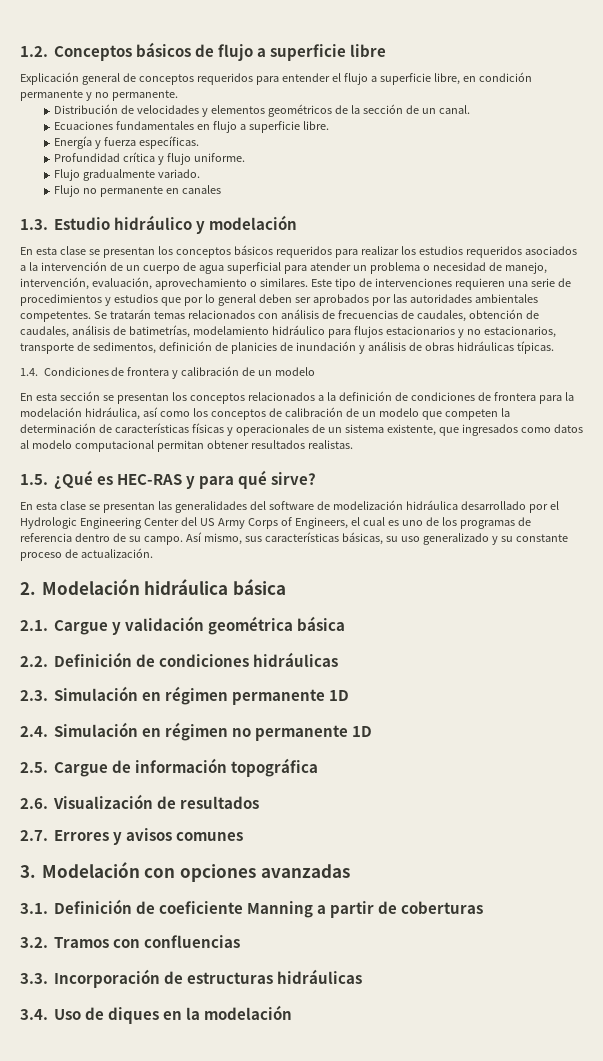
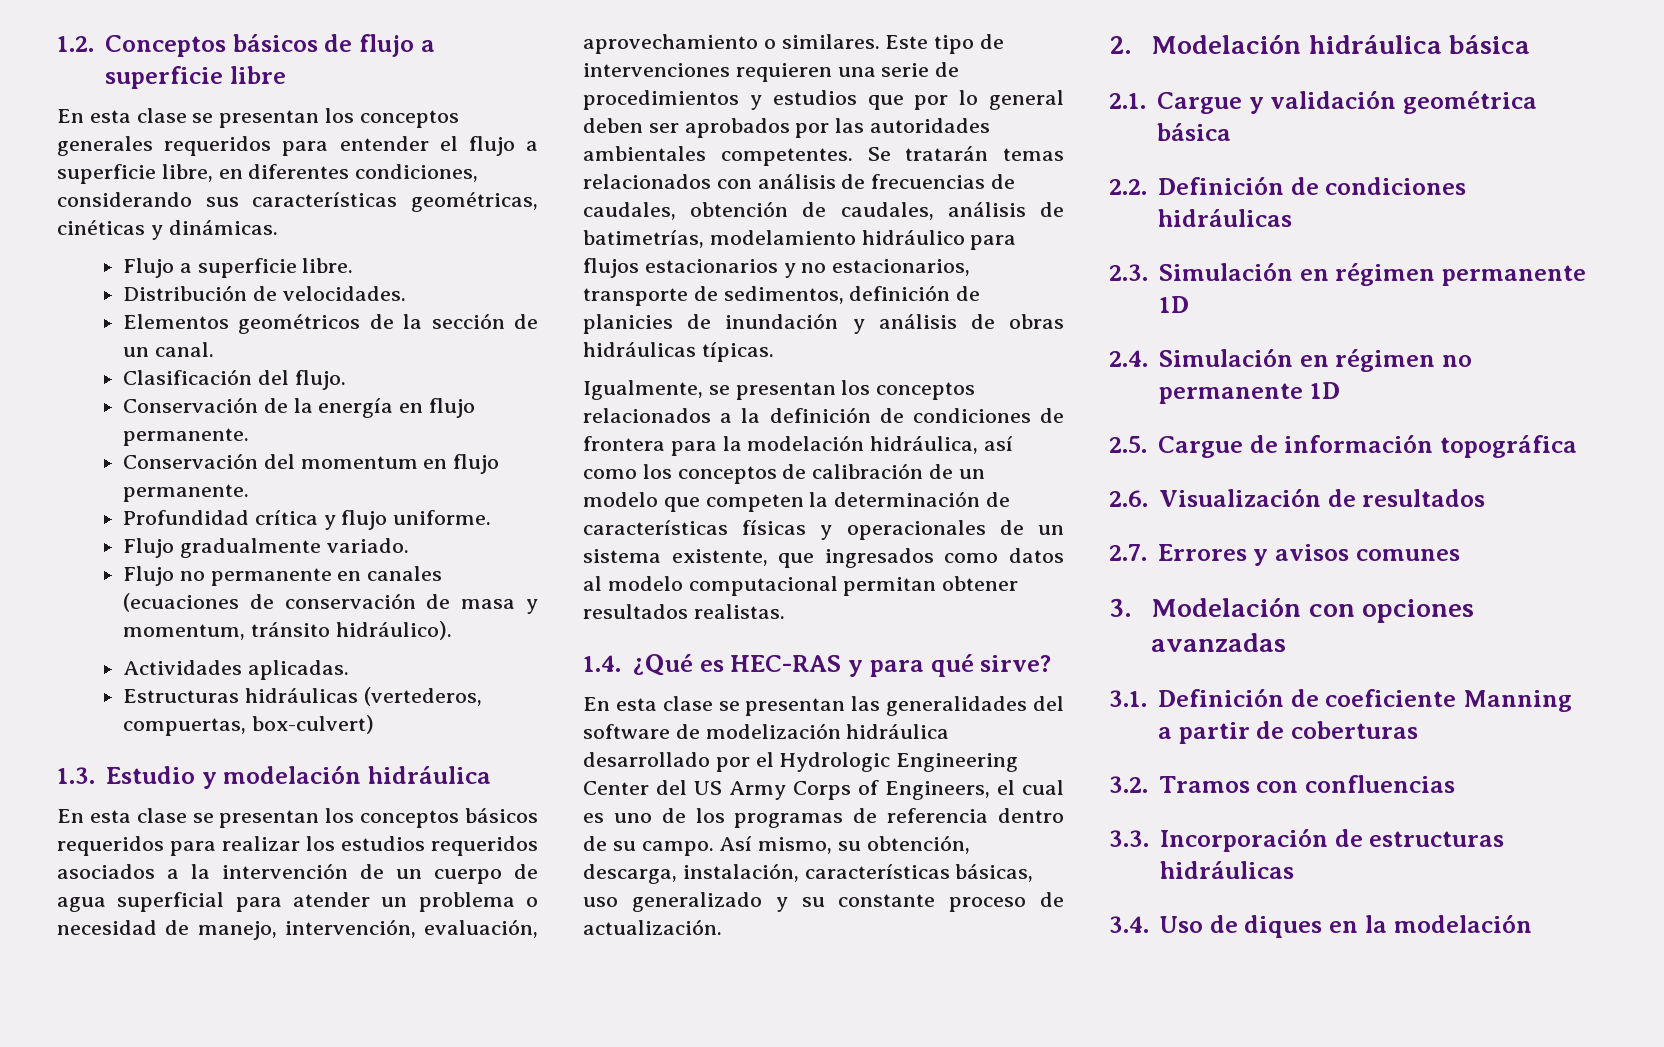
[20,72,194,85] Explicación general de conceptos -> [57,108,459,128] [57,136,153,156] En esta clase se presentan los conceptos generales
[478,72,532,82] [20,90,178,101] condición permanente y no permanente. -> [248,164,479,182] [57,192,538,212] [57,220,278,240] [123,258,354,278] diferentes condiciones, considerando sus características geométricas, cinéticas y dinámicas. // Flujo a superficie libre.
[136,105,265,117] velocidades y elementos -> [282,286,406,301] [123,314,230,329] velocidades. // Elementos
[53,121,329,133] [53,136,199,149] Ecuaciones fundamentales en flujo a superficie libre. // Energía y fuerza específicas. -> [123,369,346,390] [123,397,476,418] [123,428,250,446] [123,453,500,474] [123,484,250,502] Clasificación del flujo. // Conservación de la energía en flujo permanente. // Conservación del momentum en flujo permanente.
(221, 189) none -> [123,593,538,614] [123,621,452,640] [123,660,349,680] [123,687,482,706] [123,715,374,736] (ecuaciones de conservación de masa y momentum, tránsito hidráulico). // Actividades aplicadas. // Estructuras hidráulicas (vertederos, compuertas, box-culvert)
[113,215,192,230] hidráulico -> (195, 775) none
(297, 222) none -> [368,766,491,784] hidráulica
[20,366,316,379] [20,391,100,401] 1.4. Condiciones de frontera y calibración de un modelo // En esta sección -> [583,380,703,400] Igualmente,
[20,474,48,485] 1.5. -> [583,655,621,672] 1.4.
[244,536,262,542] sus -> [838,835,970,854] [583,863,799,884] su obtención, descarga, instalación,
[385,536,398,542] su -> (1034, 873) none

